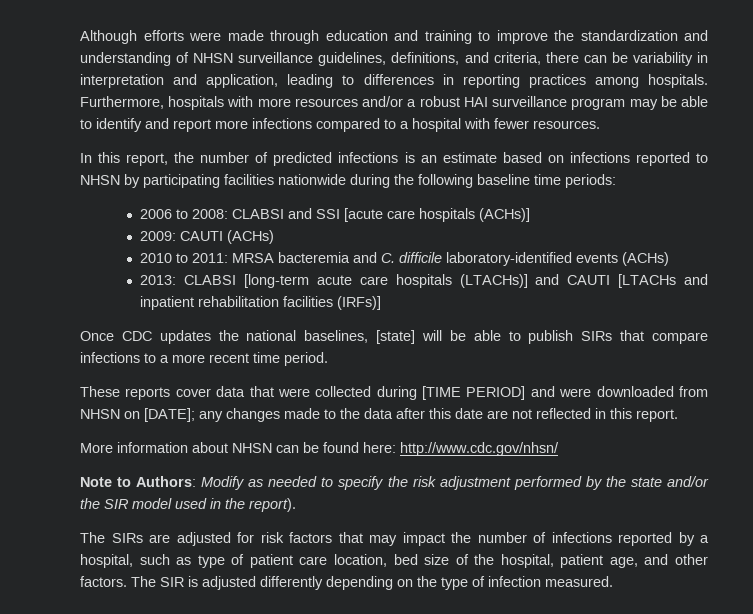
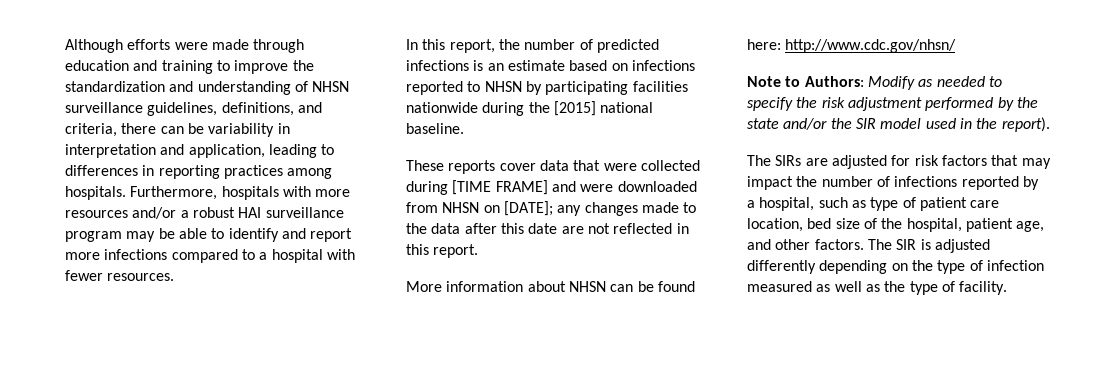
[418,174,616,188] [140,208,531,222] [140,230,275,244] [140,252,670,266] [140,274,708,288] [140,296,382,310] [80,330,708,344] [80,352,328,366] following baseline time periods: // 2006 to 2008: CLABSI and SSI [acute care hospitals (ACHs)] // 2009: CAUTI (ACHs) // 2010 to 2011: MRSA bacteremia and C. difficile laboratory-identified events (ACHs) // 2013: CLABSI [long-term acute care hospitals (LTACHs)] and CAUTI [LTACHs and inpatient rehabilitation facilities (IRFs)] // Once CDC updates the national baselines, [state] will be able to publish SIRs that compare infections to a more recent time period. -> [553,101,654,116] [406,123,464,134] [2015] national baseline.
[466,386,526,400] PERIOD] -> [495,180,548,195] FRAME]
[545,576,613,587] measured. -> [747,281,1008,295] measured as well as the type of facility.

